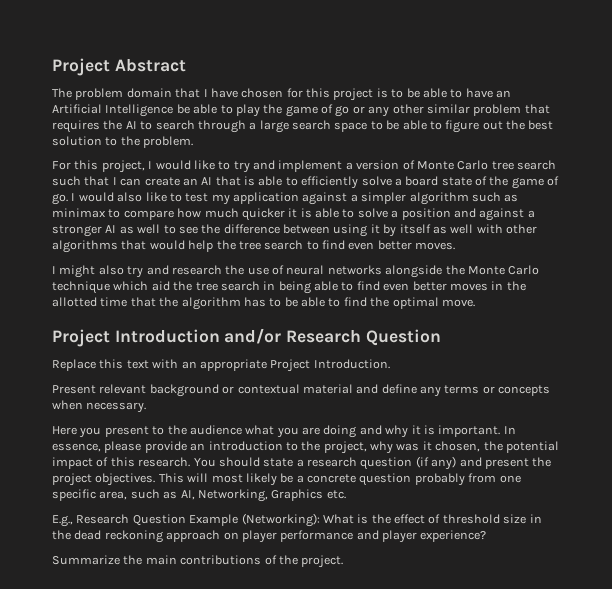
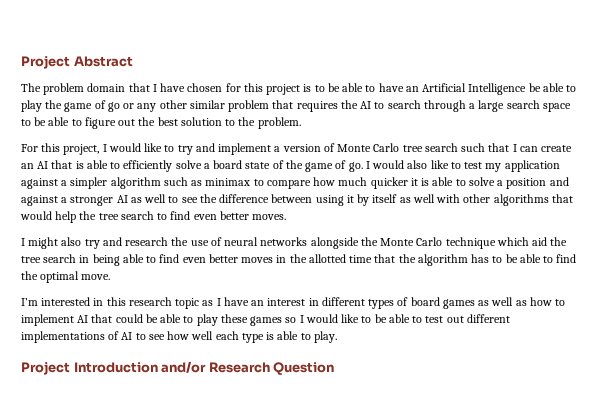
(475, 303) none -> [21,297,566,309] [21,314,510,326] [21,331,337,343] // I’m interested in this research topic as I have an interest in different types of board games as well as how to implement AI that could be able to play these games so I would like to be able to test out different implementations of AI to see how well each type is able to play.
[52,359,390,372] [52,384,551,397] [52,400,147,413] [52,425,516,438] [52,441,559,454] [52,456,552,470] [52,473,521,486] [52,489,346,502] [52,513,542,527] [52,530,487,543] [52,555,344,568] // Replace this text with an appropriate Project Introduction. // Present relevant background or contextual material and define any terms or concepts when necessary. // Here you present to the audience what you are doing and why it is important. In essence, please provide an introduction to the project, why was it chosen, the potential impact of this research. You should state a research question (if any) and present the project objectives. This will most likely be a concrete question probably from one specific area, such as AI, Networking, Graphics etc. // E.g., Research Question Example (Networking): What is the effect of threshold size in the dead reckoning approach on player performance and player experience? // Summarize the main contributions of the project. -> (335, 368) none

